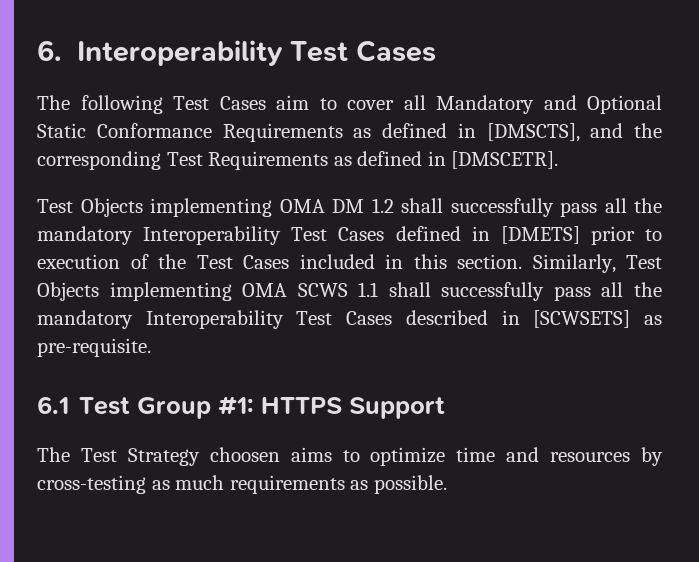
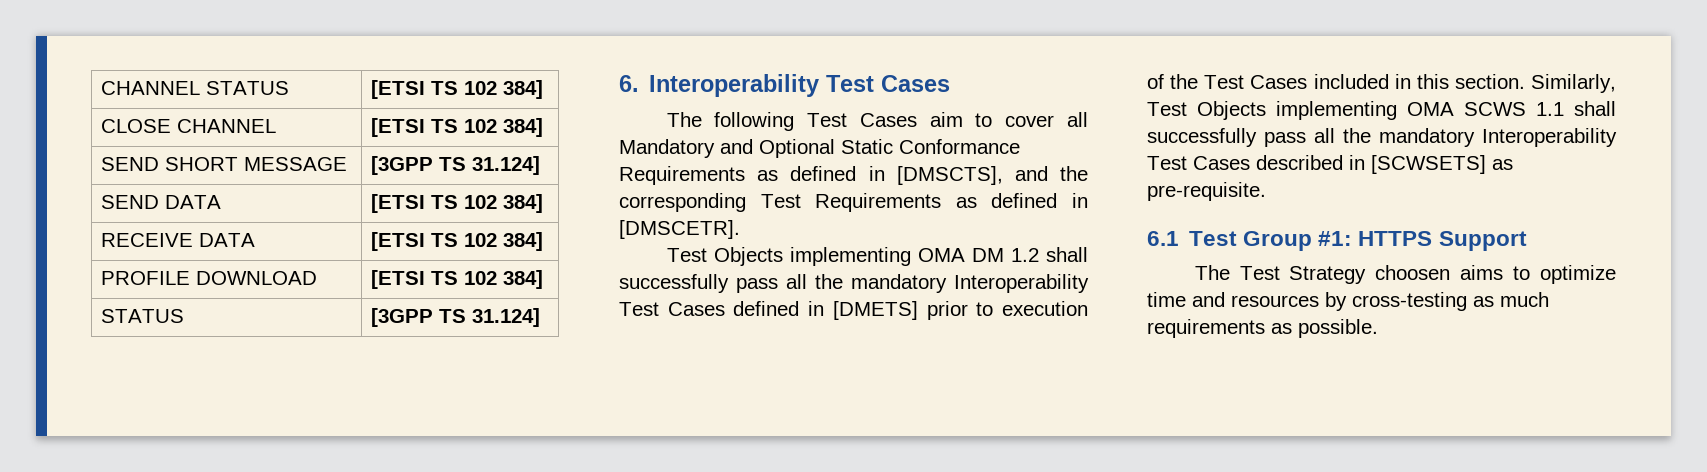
(37, 50) none -> [100,81,289,95] [370,80,543,99] [100,119,276,133] [370,118,543,137] [100,157,347,171] [370,156,540,175] [100,195,221,209] [370,194,543,213] [100,233,255,247] [370,232,543,251] [100,271,317,285] [370,270,543,289] [100,309,184,323] [370,308,540,327] CHANNEL STATUS | [ETSI TS 102 384] // CLOSE CHANNEL | [ETSI TS 102 384] // SEND SHORT MESSAGE | [3GPP TS 31.124] // SEND DATA | [ETSI TS 102 384] // RECEIVE DATA | [ETSI TS 102 384] // PROFILE DOWNLOAD | [ETSI TS 102 384] // STATUS | [3GPP TS 31.124] //

